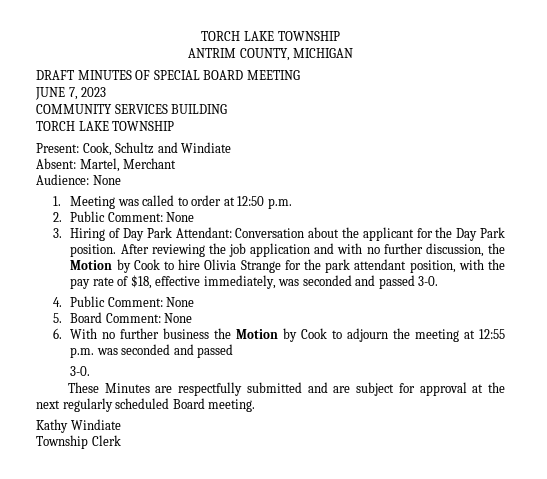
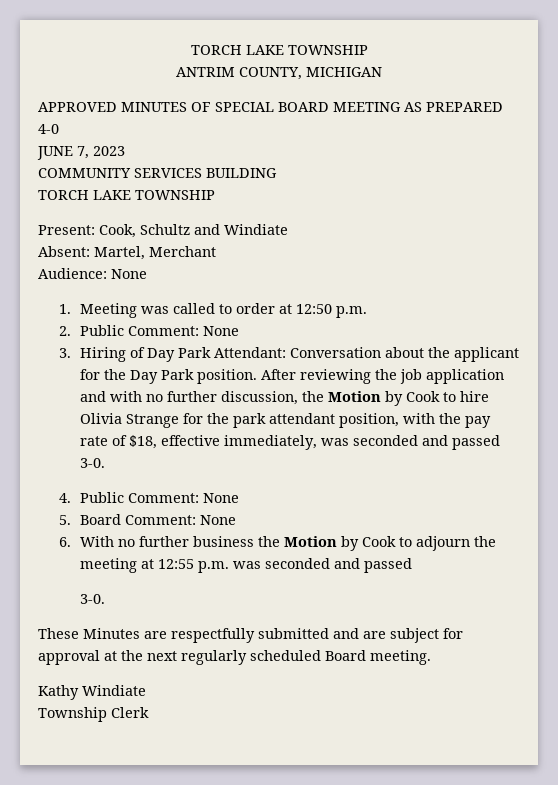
[36,70,74,80] DRAFT -> [38,102,117,112] APPROVED
(300, 75) none -> [404,102,503,112] [38,124,59,134] AS PREPARED 4-0

